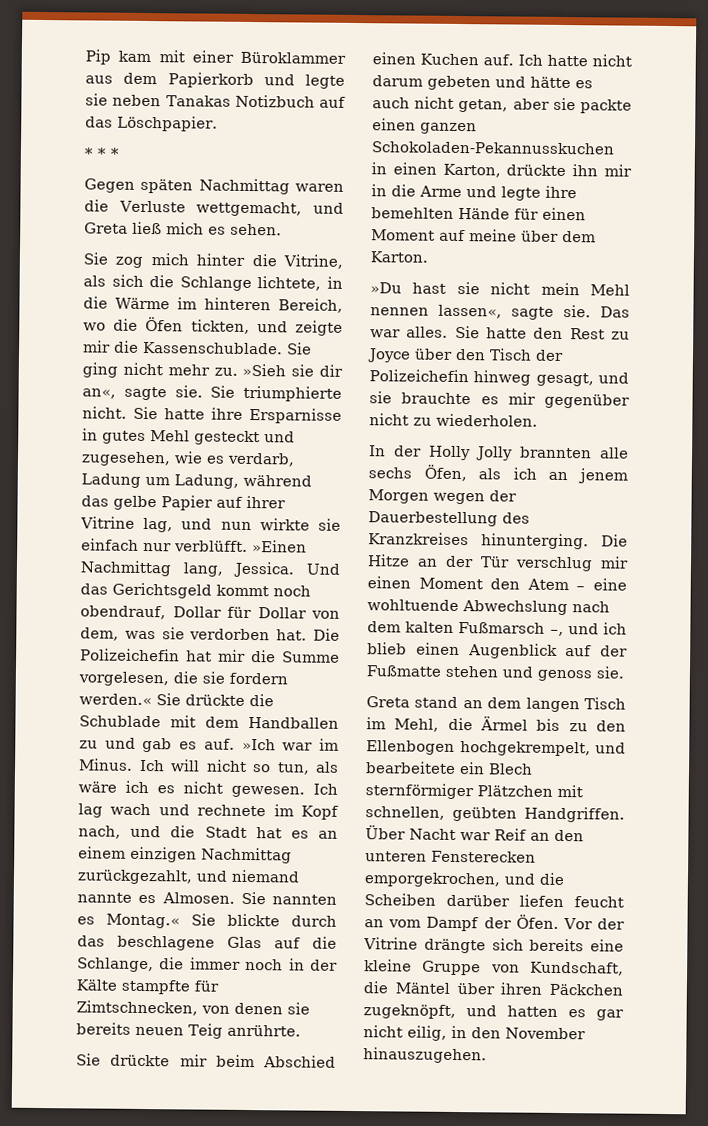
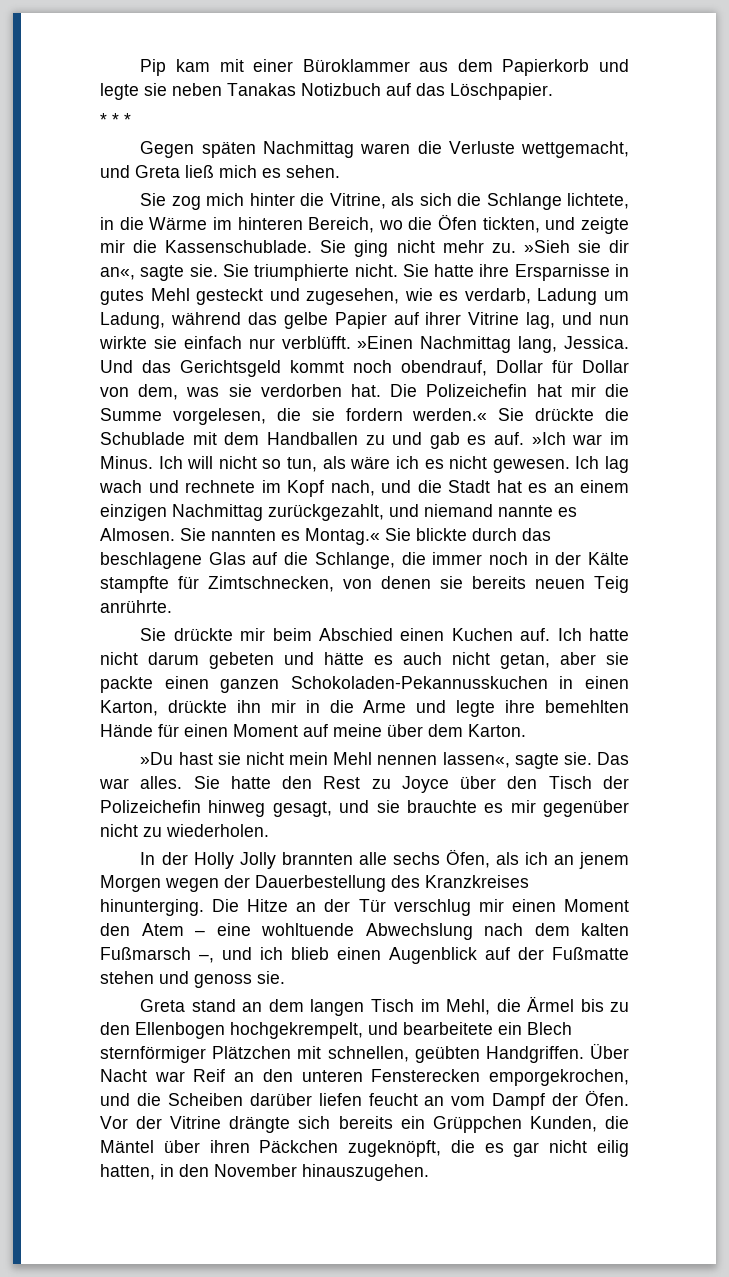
[590,939,624,952] [364,959,624,976] eine kleine Gruppe von Kundschaft, -> [400,1116,597,1133] ein Grüppchen Kunden,
[466,1005,558,1017] und hatten -> [450,1140,475,1153] die
[407,1025,447,1041] eilig, -> [597,1140,629,1157] [100,1164,155,1180] eilig hatten,

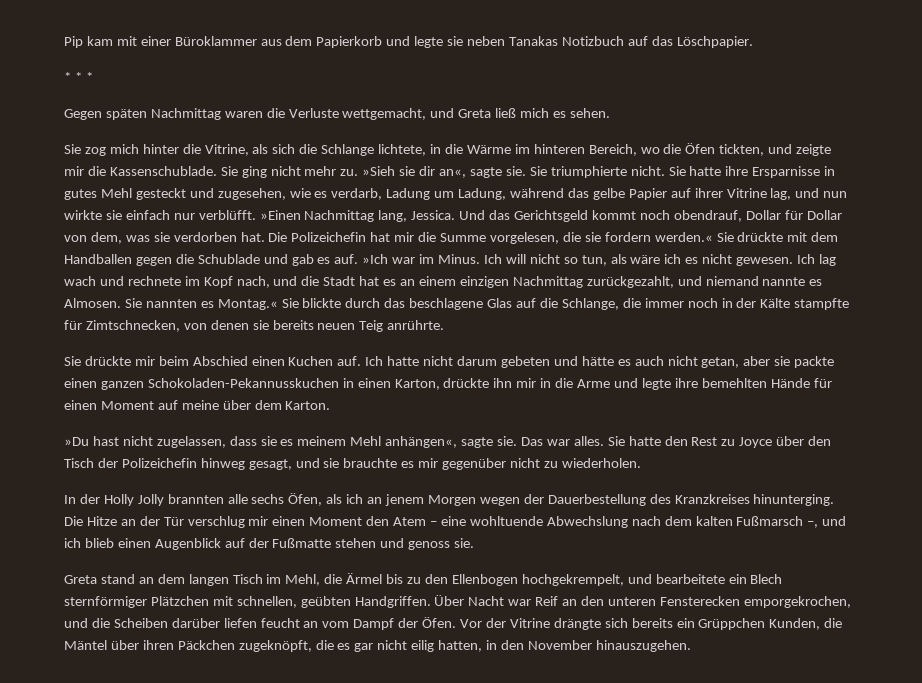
[605,408,629,421] [100,432,185,445] die Schublade -> (784, 237) none
[365,435,385,445] zu -> [135,254,260,266] gegen die Schublade
[217,752,510,768] sie nicht mein Mehl nennen lassen«, -> [122,436,458,448] nicht zugelassen, dass sie es meinem Mehl anhängen«,

